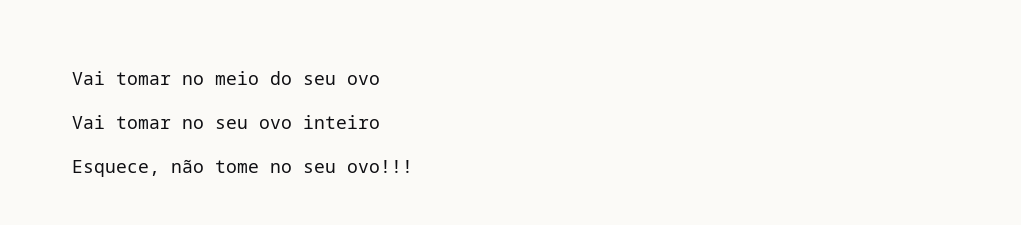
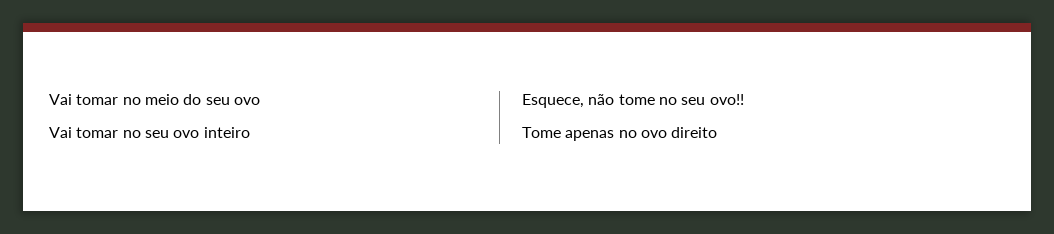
[347,160,413,173] ovo!!! -> [709,94,744,105] [522,127,718,141] ovo!! // Tome apenas no ovo direito

